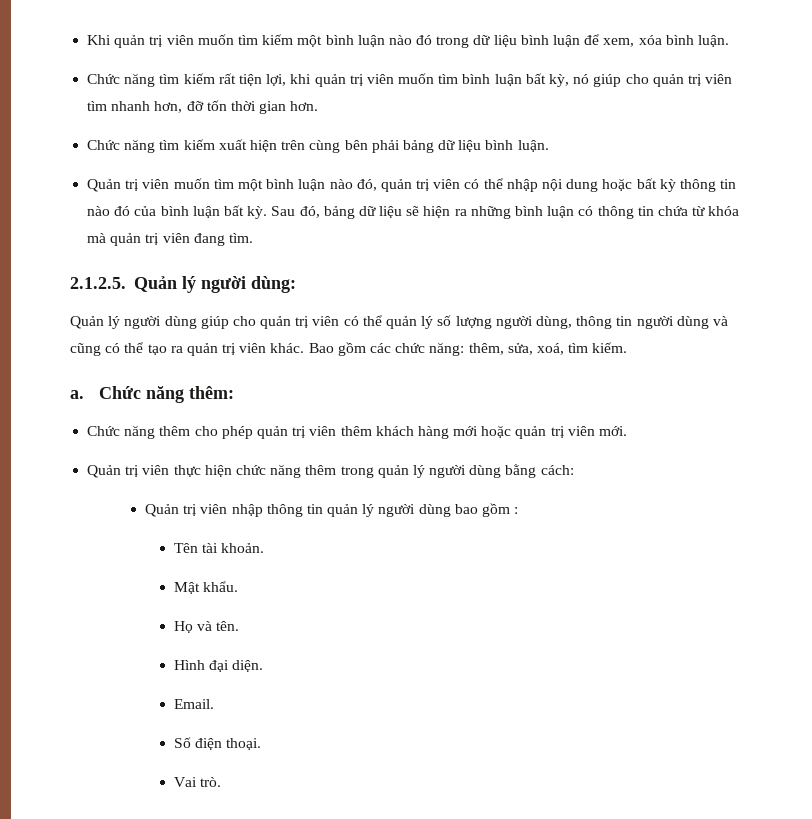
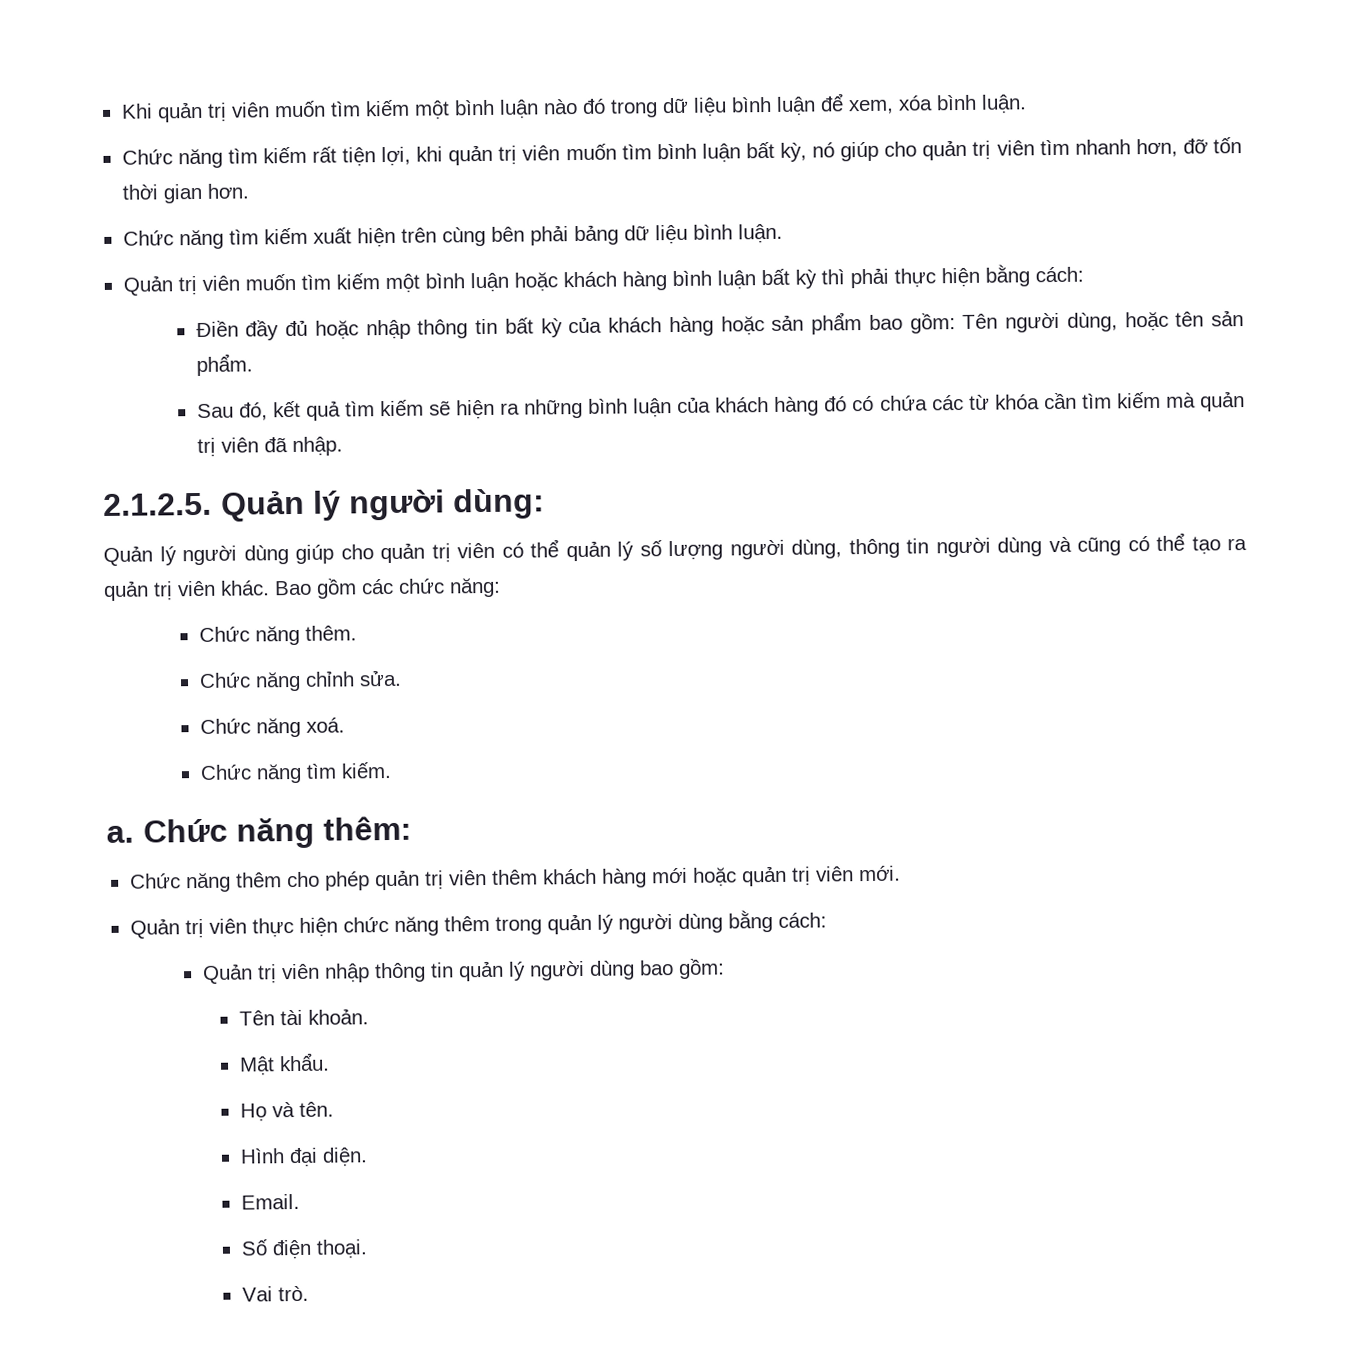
[237,178,737,192] [87,205,403,219] một bình luận nào đó, quản trị viên có thể nhập nội dung hoặc bất kỳ thông tin nào đó của bình luận bất kỳ. Sau đó, bảng dữ liệu -> [335,264,1084,294] [195,310,1245,341] [195,353,253,377] [196,399,424,421] kiếm một bình luận hoặc khách hàng bình luận bất kỳ thì phải thực hiện bằng cách: // Điền đầy đủ hoặc nhập thông tin bất kỳ của khách hàng hoặc sản phẩm bao gồm: Tên người dùng, hoặc tên sản phẩm. // Sau đó, kết quả tìm kiếm
[578,206,740,219] có thông tin chứa từ khóa -> [677,391,1161,416] của khách hàng đó có chứa các từ khóa cần tìm kiếm
[193,233,253,246] đang tìm. -> [263,436,343,457] đã nhập.
[468,343,564,355] thêm, sửa, xoá, -> [198,625,357,646] [198,669,402,692] [199,717,345,738] [199,763,302,784] // Chức năng thêm. // Chức năng chỉnh sửa. // Chức năng xoá. // Chức năng
[482,503,519,517] gồm : -> [677,958,725,979] gồm:

